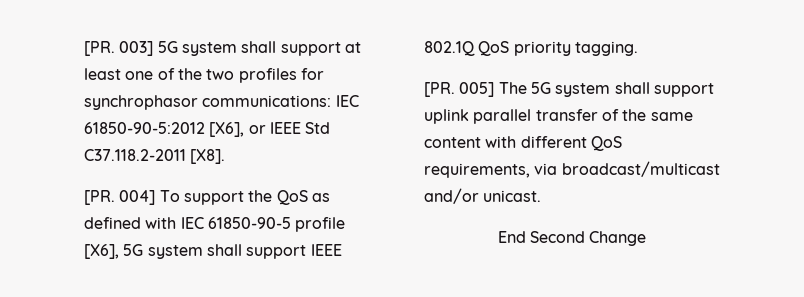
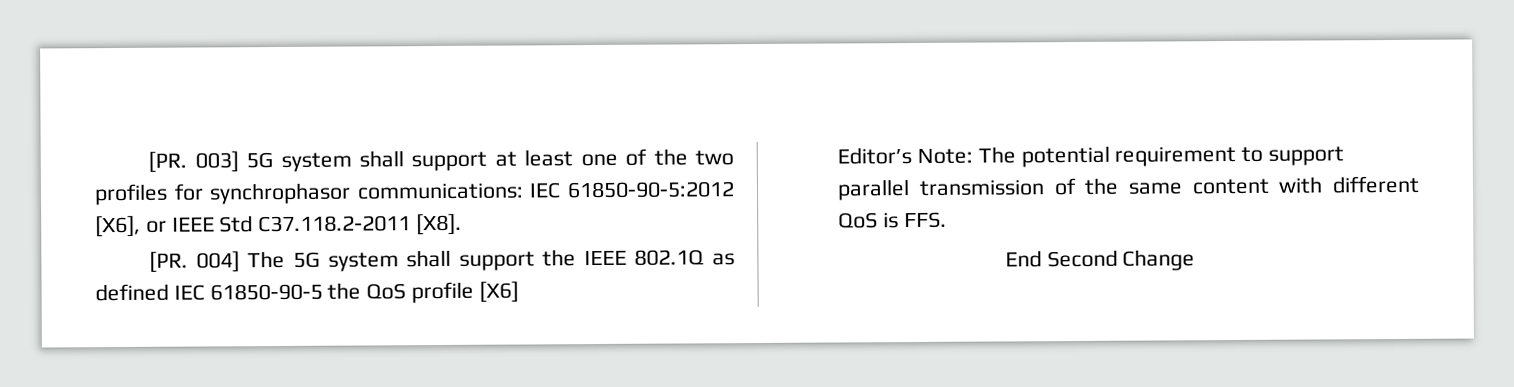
[159,190,330,205] [84,217,346,232] [84,244,342,259] [424,41,638,56] [424,82,495,97] To support the QoS as defined with IEC 61850-90-5 profile [X6], 5G system shall support IEEE 802.1Q QoS priority tagging. // [PR. 005] -> (240, 262) none
[424,109,598,124] uplink parallel transfer -> [542,249,735,267] [95,281,519,304] [837,145,1344,168] [837,179,1045,201] the IEEE 802.1Q as defined IEC 61850-90-5 the QoS profile [X6] // Editor’s Note: The potential requirement to support parallel transmission
[424,161,720,178] [424,188,542,204] requirements, via broadcast/multicast and/or unicast. -> [882,211,947,229] is FFS.

